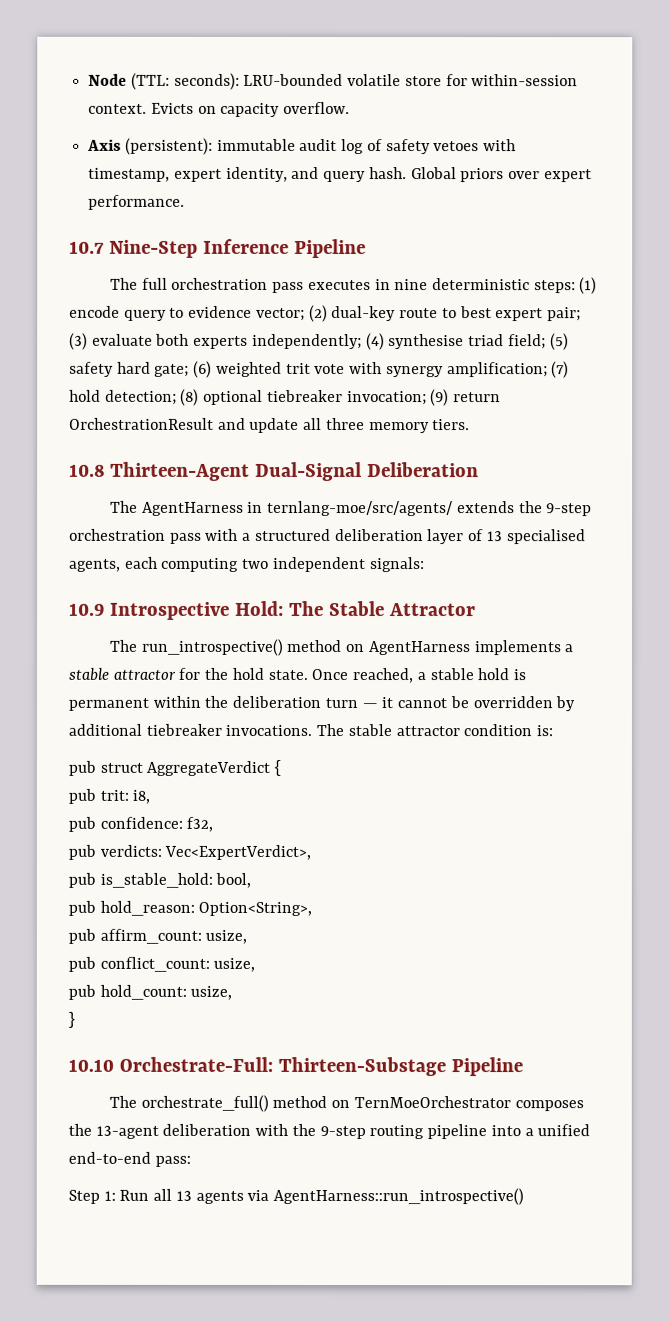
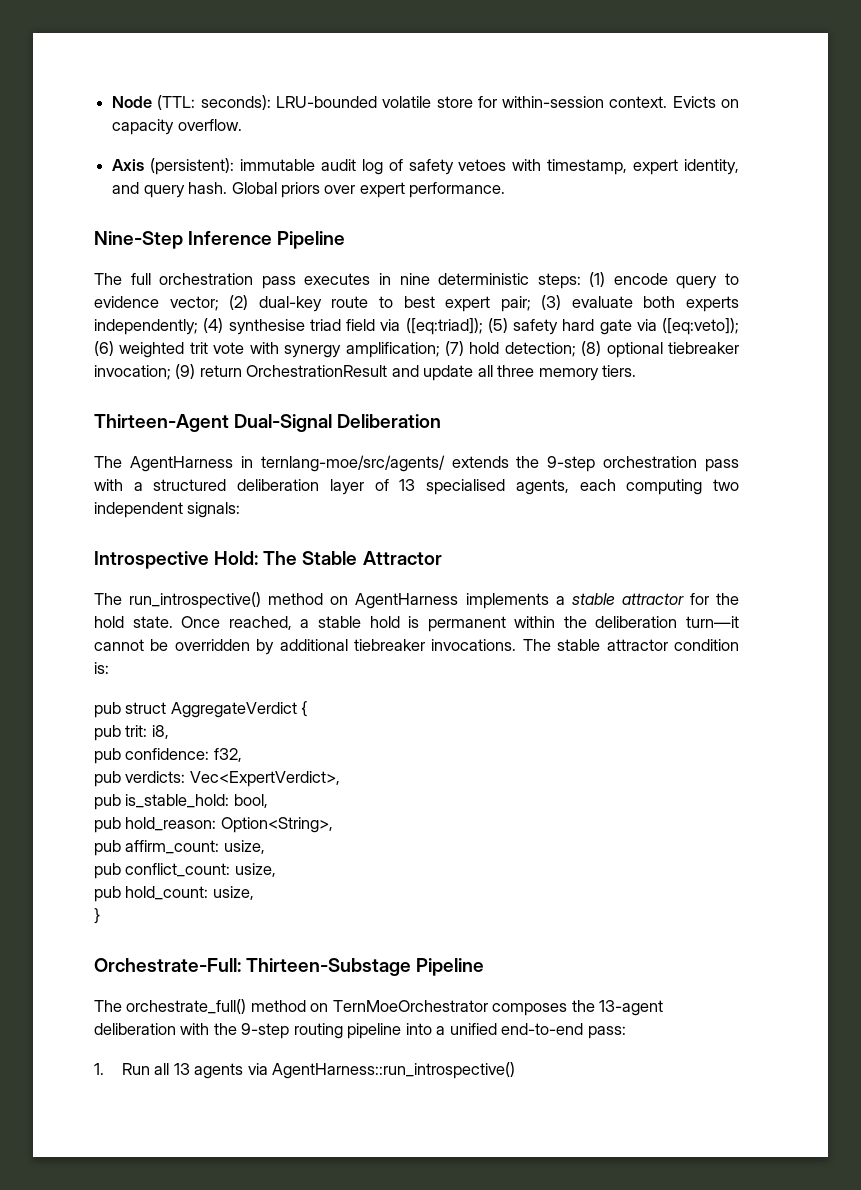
[69,240,105,254] 10.7 -> (506, 190) none
[507,333,569,351] [69,361,190,377] field; (5) safety hard gate; -> [346,318,739,335] field via ([eq:triad]); (5) safety hard gate via ([eq:veto]);
[69,463,105,477] 10.8 -> (637, 371) none
[69,602,105,616] 10.9 -> (241, 510) none
[324,697,394,709] turn — it -> [685,616,739,628] turn—it
[68,1058,114,1072] 10.10 -> (100, 916) none
[68,1189,116,1204] Step 1: -> [94,1063,104,1075] 1.

